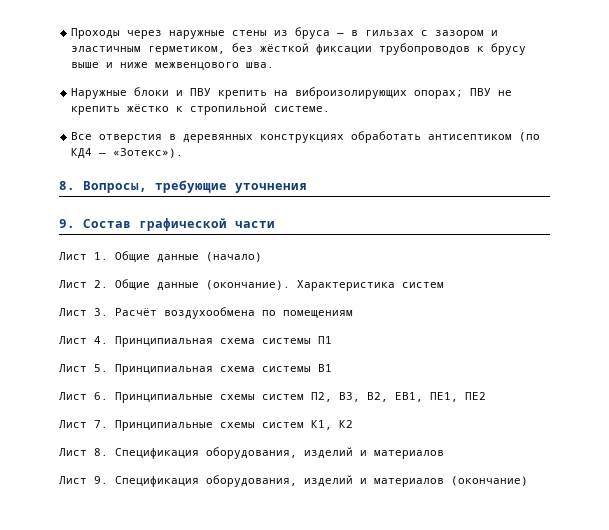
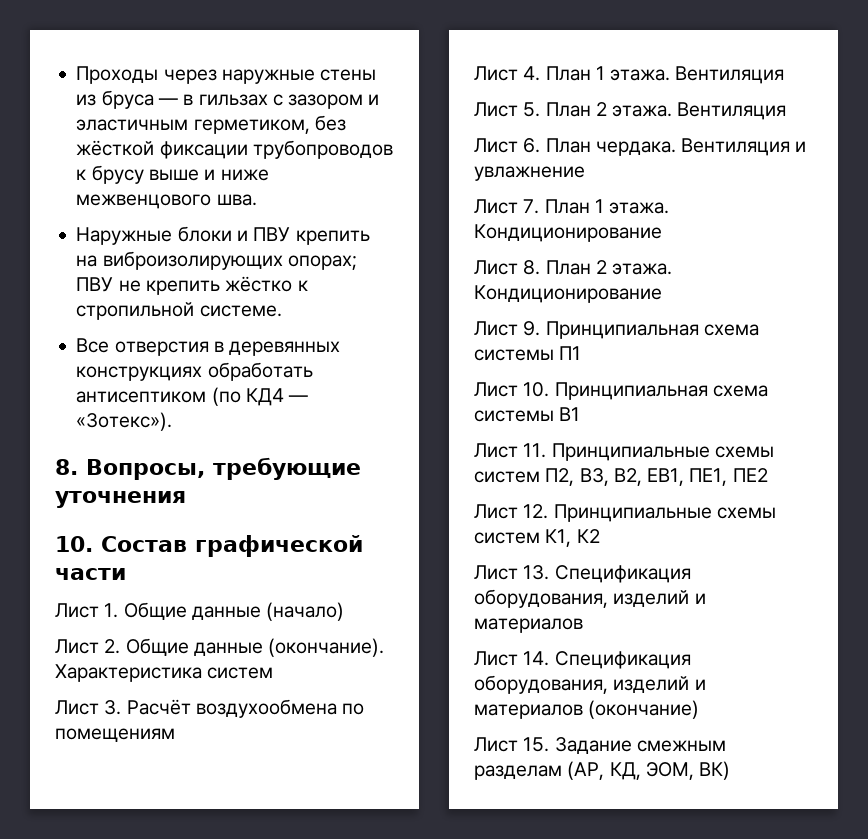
[59,219,75,228] 9. -> [55,536,93,552] 10.
(108, 340) none -> [545,66,785,84] [474,102,787,120] [474,138,807,156] [474,166,585,181] [474,199,670,214] [474,224,662,242] [474,260,673,275] [474,285,662,303] [474,321,541,336] План 1 этажа. Вентиляция // Лист 5. План 2 этажа. Вентиляция // Лист 6. План чердака. Вентиляция и увлажнение // Лист 7. План 1 этажа. Кондиционирование // Лист 8. План 2 этажа. Кондиционирование // Лист 9.
[94,364,108,372] 5. -> [523,382,550,397] 10.
[94,392,108,400] 6. -> [523,443,547,458] 11.
[94,420,108,428] 7. -> [523,504,549,519] 12.
[94,448,108,456] 8. -> [523,565,550,580] 13.
[94,476,108,484] 9. -> [523,651,550,666] 14.
(528, 481) none -> [474,737,726,754] [474,761,731,780] // Лист 15. Задание смежным разделам (АР, КД, ЭОМ, ВК)

